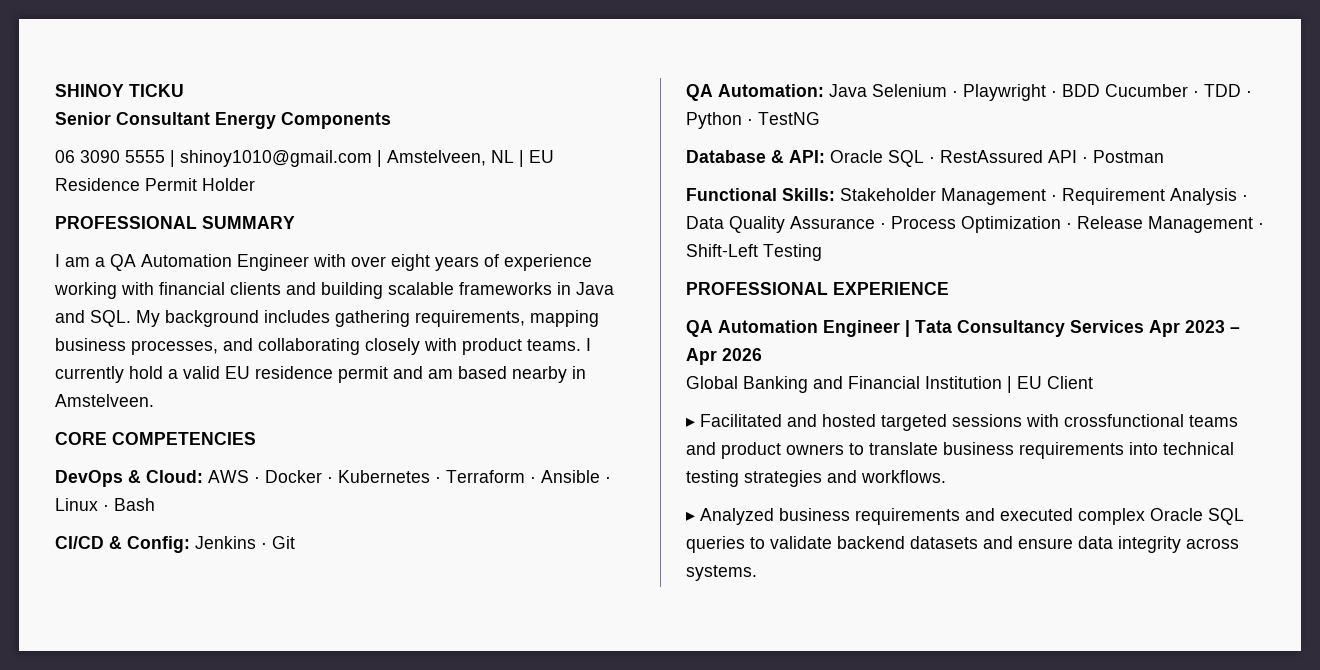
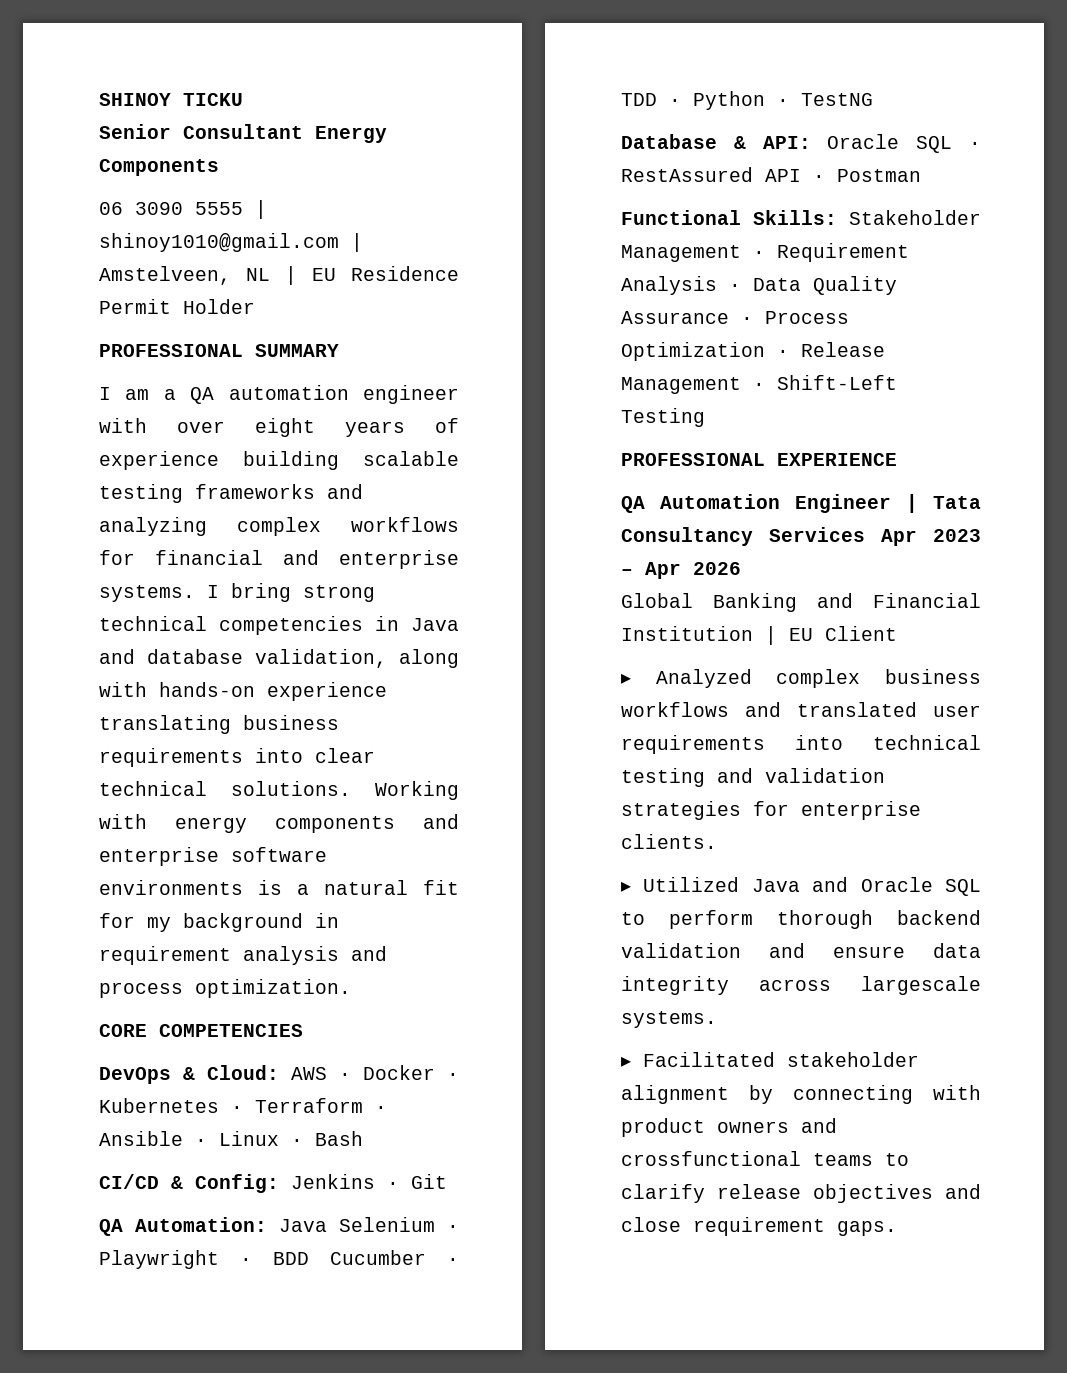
[141,254,309,271] Automation Engineer -> [228,385,459,404] automation engineer
[54,282,614,299] [55,310,599,327] [55,338,591,355] [55,366,586,383] [55,394,154,407] working with financial clients and building scalable frameworks in Java and SQL. My background includes gathering requirements, mapping business processes, and collaborating closely with product teams. I currently hold a valid EU residence permit and am based nearby in Amstelveen. -> [243,451,459,470] [99,484,363,503] [99,517,459,536] [99,550,459,569] [99,583,375,602] [99,616,459,635] [99,649,459,668] [99,682,387,701] [99,715,339,734] [99,748,375,767] [99,781,459,800] [99,814,459,833] [99,847,327,866] [99,880,459,895] [99,913,339,932] [99,946,387,965] [99,979,351,998] building scalable testing frameworks and analyzing complex workflows for financial and enterprise systems. I bring strong technical competencies in Java and database validation, along with hands-on experience translating business requirements into clear technical solutions. Working with energy components and enterprise software environments is a natural fit for my background in requirement analysis and process optimization.
[700,414,1238,431] [686,442,1234,459] [686,470,946,487] [686,508,1244,525] [686,536,978,553] Facilitated and hosted targeted sessions with crossfunctional teams and product owners to translate business requirements into technical testing strategies and workflows. // ▸ Analyzed business requirements and executed complex Oracle SQL queries to validate backend datasets -> [655,669,981,688] [621,702,981,717] [621,735,981,754] [621,768,885,787] [621,801,921,820] [621,834,717,849] [621,877,981,896] [621,910,981,929] [621,943,741,958] Analyzed complex business workflows and translated user requirements into technical testing and validation strategies for enterprise clients. // ▸ Utilized Java and Oracle SQL to perform thorough backend validation
[686,565,757,581] systems. -> [861,976,981,995] [621,1011,717,1028] [621,1052,919,1067] [621,1085,981,1104] [621,1118,837,1137] [621,1151,909,1166] [621,1184,981,1203] [621,1217,897,1236] largescale systems. // ▸ Facilitated stakeholder alignment by connecting with product owners and crossfunctional teams to clarify release objectives and close requirement gaps.

